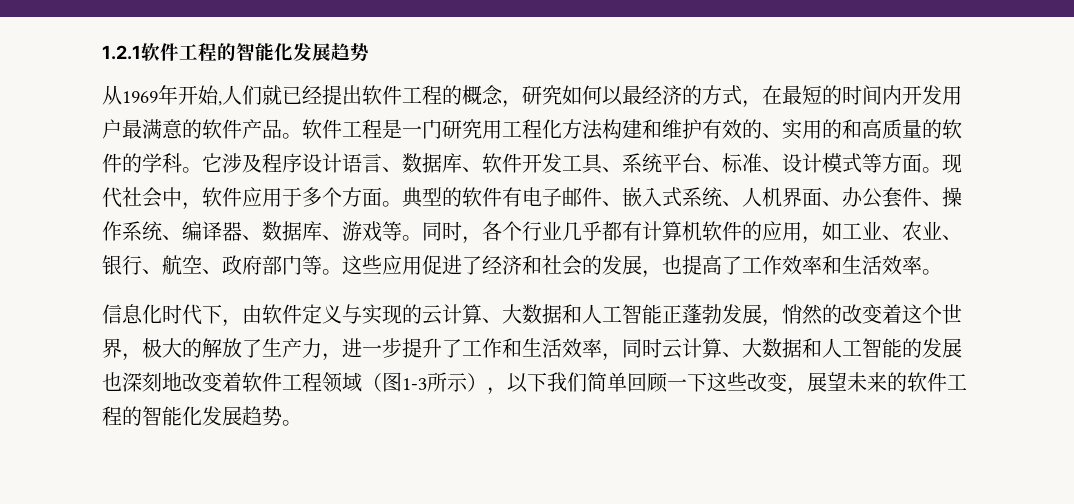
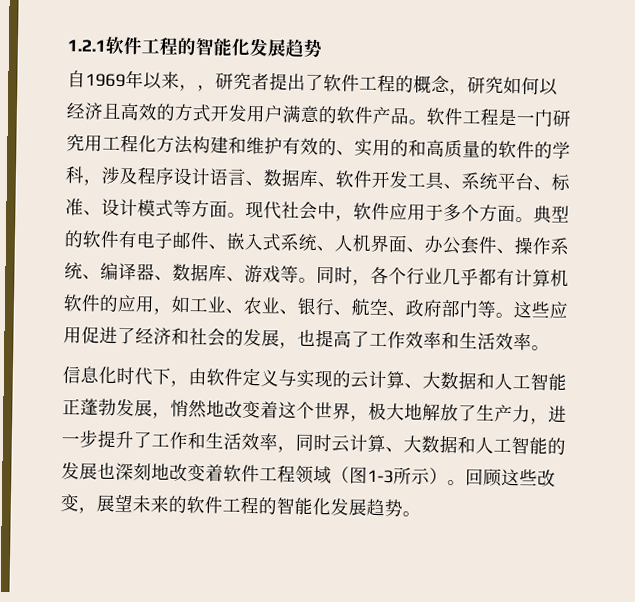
[102,85,362,106] 从1969年开始,人们就已经提出 -> [67,70,324,92] 自1969年以来，，研究者提出了
[622,85,902,108] 最经济的方式，在最短的时间内 -> [66,102,212,123] 经济且高效的方式
[122,119,142,139] 最 -> (283, 114) none
[182,153,222,173] 。它 -> [83,179,102,186] ，
[822,304,842,324] 的 -> [206,400,225,418] 地
[182,338,202,358] 的 -> [404,403,423,421] 地
[487,372,707,395] ，以下我们简单回顾一下 -> [447,468,502,487] 。回顾

